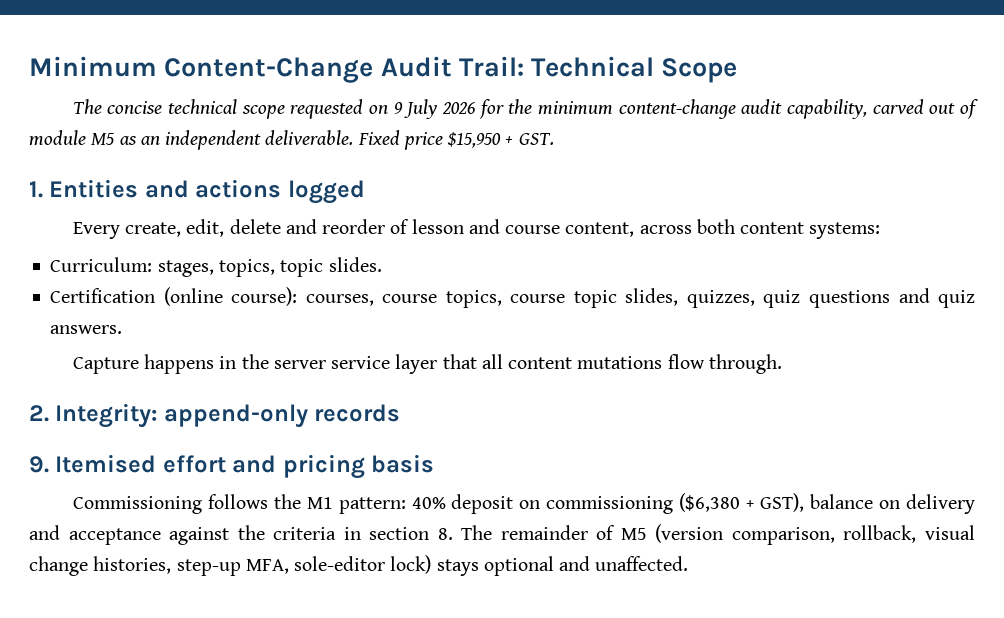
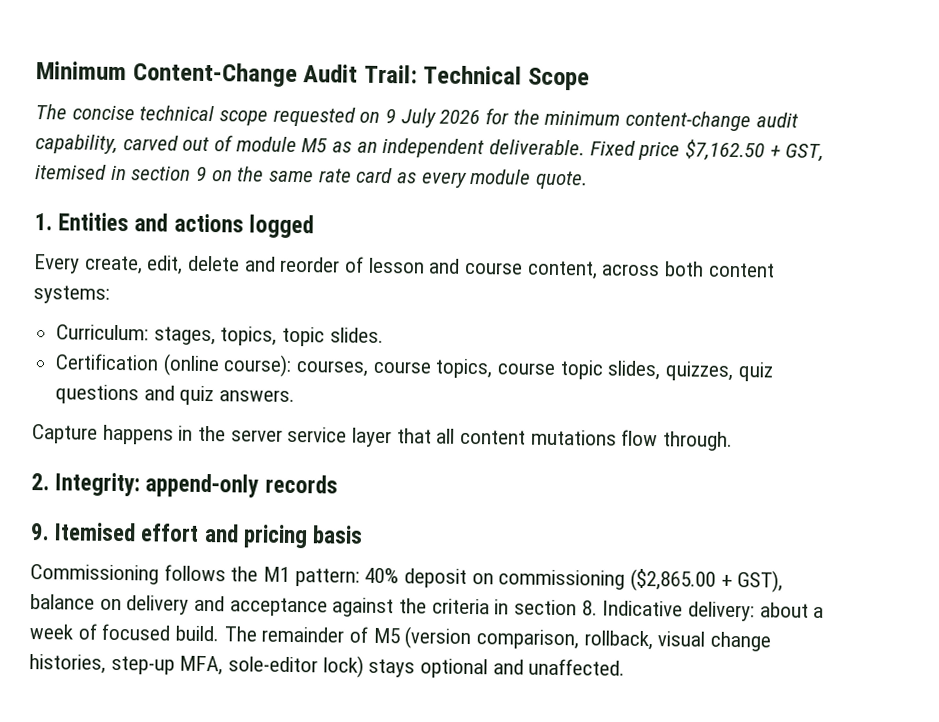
[447,132,554,148] $15,950 + GST. -> [685,139,825,163] [35,164,589,190] $7,162.50 + GST, itemised in section 9 on the same rate card as every module quote.
[679,493,741,512] ($6,380 -> [630,568,717,592] ($2,865.00
(453, 534) none -> [602,600,825,622] [29,623,220,642] Indicative delivery: about a week of focused build.

